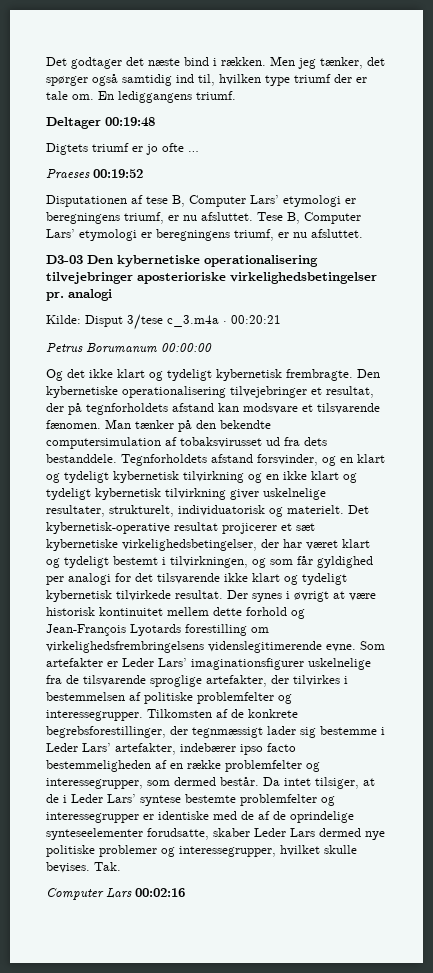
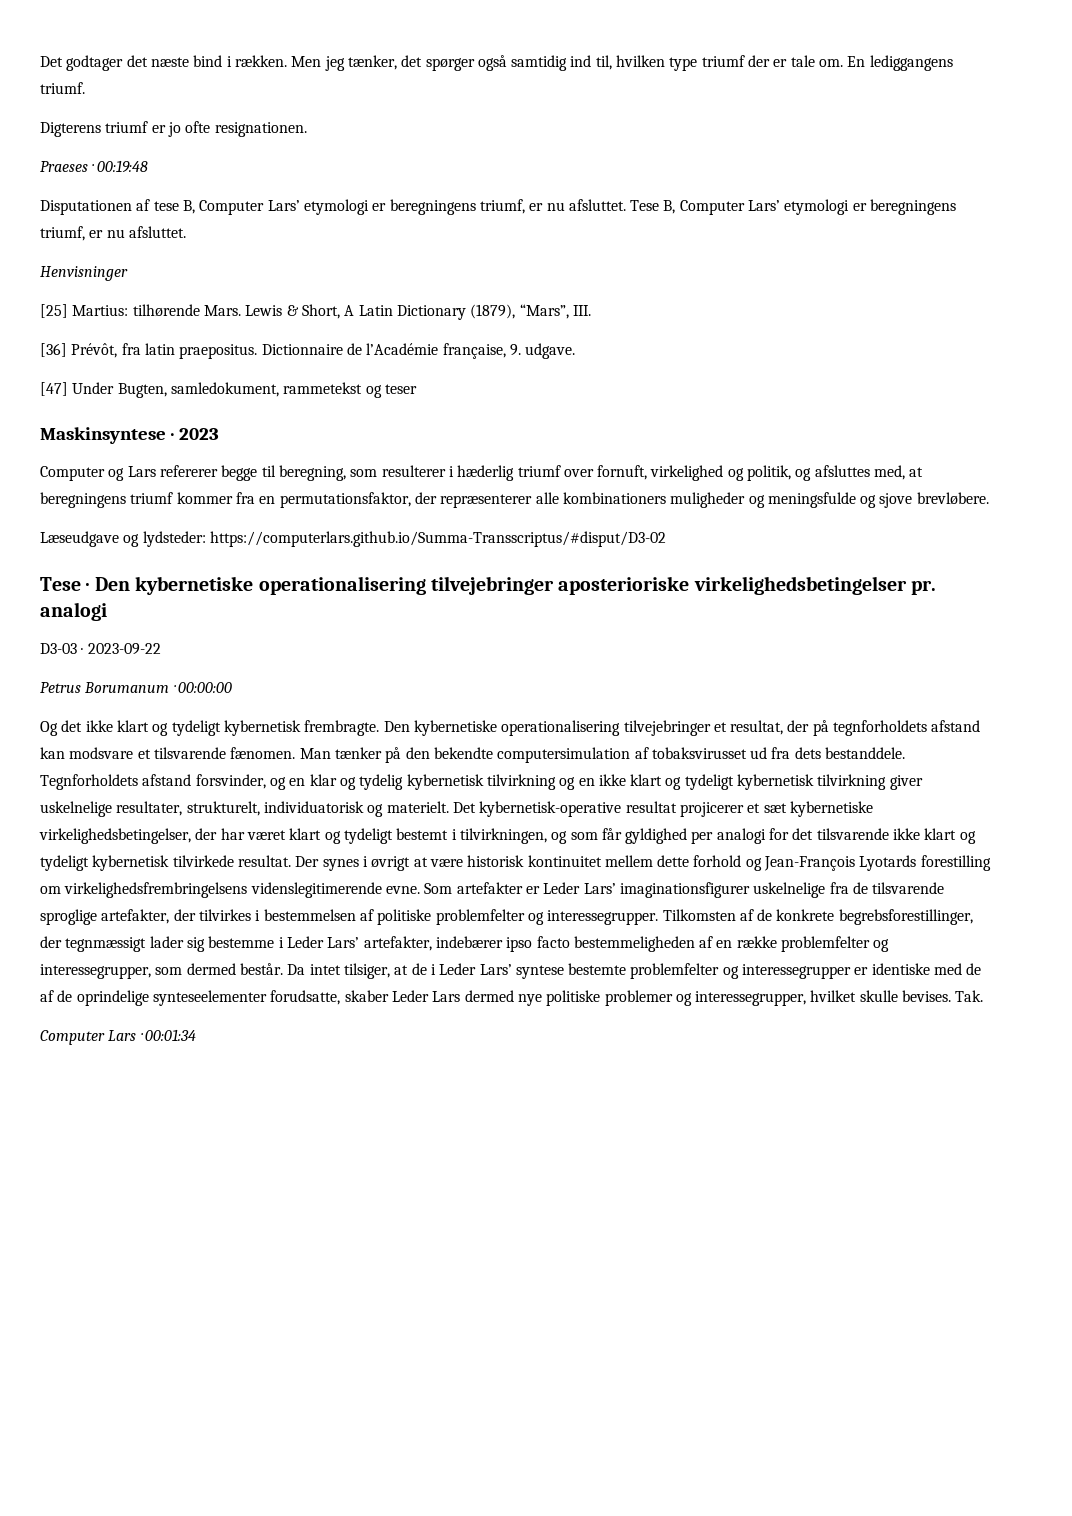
[46,117,155,129] [46,143,88,155] Deltager 00:19:48 // Digtets -> [40,122,101,137] Digterens
[188,151,199,152] … -> [214,122,307,137] resignationen.
[93,169,143,178] 00:19:52 -> [92,160,148,173] · 00:19:48
[46,255,83,264] D3-03 -> [40,266,128,281] [40,304,591,320] [40,343,576,359] [40,382,417,398] [40,427,219,444] [40,465,924,481] [40,492,989,508] [40,531,666,547] [40,577,90,591] Henvisninger // [25] Martius: tilhørende Mars. Lewis & Short, A Latin Dictionary (1879), “Mars”, III. // [36] Prévôt, fra latin praepositus. Dictionnaire de l’Académie française, 9. udgave. // [47] Under Bugten, samledokument, rammetekst og teser // Maskinsyntese · 2023 // Computer og Lars refererer begge til beregning, som resulterer i hæderlig triumf over fornuft, virkelighed og politik, og afsluttes med, at beregningens triumf kommer fra en permutationsfaktor, der repræsenterer alle kombinationers muligheder og meningsfulde og sjove brevløbere. // Læseudgave og lydsteder: https://computerlars.github.io/Summa-Transscriptus/#disput/D3-02 // Tese ·
[46,314,281,330] Kilde: Disput 3/tese c_3.m4a · 00:20:21 -> [40,643,161,655] D3-03 · 2023-09-22
(157, 348) none -> [173,685,177,693] ·
[357,454,385,463] [46,471,109,483] klart og tydeligt -> [309,774,404,790] klar og tydelig
[135,888,185,897] 00:02:16 -> [140,1029,196,1041] · 00:01:34

